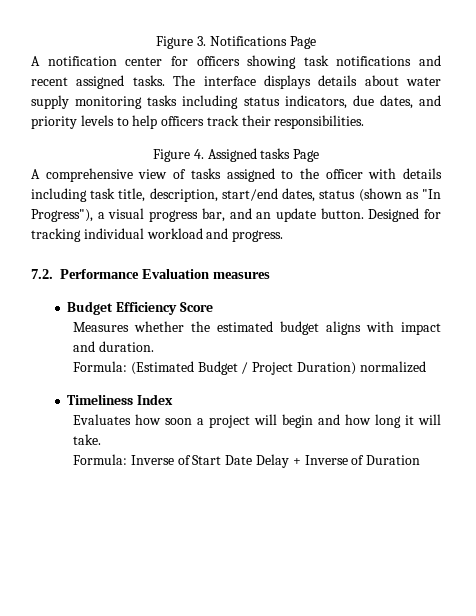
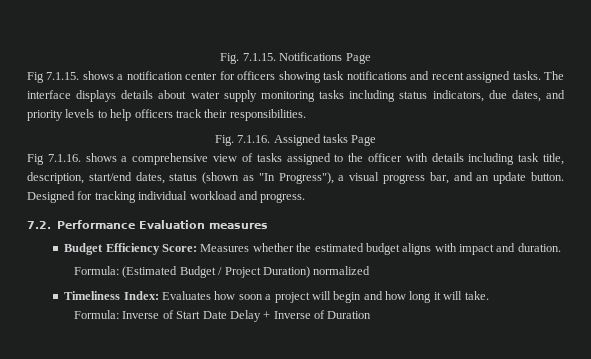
[156,36,207,49] Figure 3. -> [220,53,276,64] Fig. 7.1.15.
[31,56,40,66] A -> [27,71,124,83] Fig 7.1.15. shows a
[152,149,204,162] Figure 4. -> [214,135,271,146] Fig. 7.1.16.
[31,169,40,179] A -> [27,153,128,165] Fig 7.1.16. shows a
[180,302,214,312] Score // -> [162,244,198,252] Score:
[137,394,174,405] Index // -> [123,291,159,300] Index:

